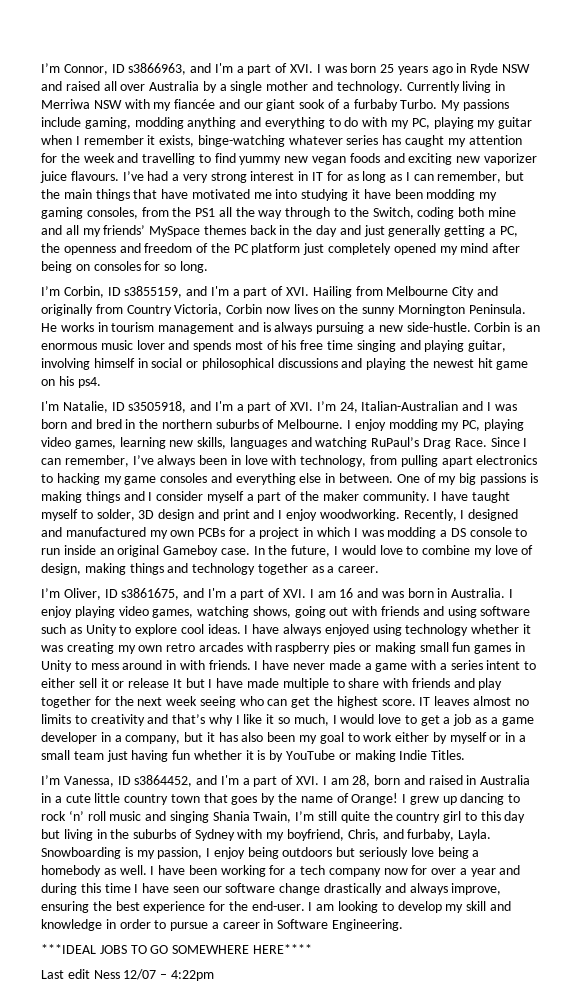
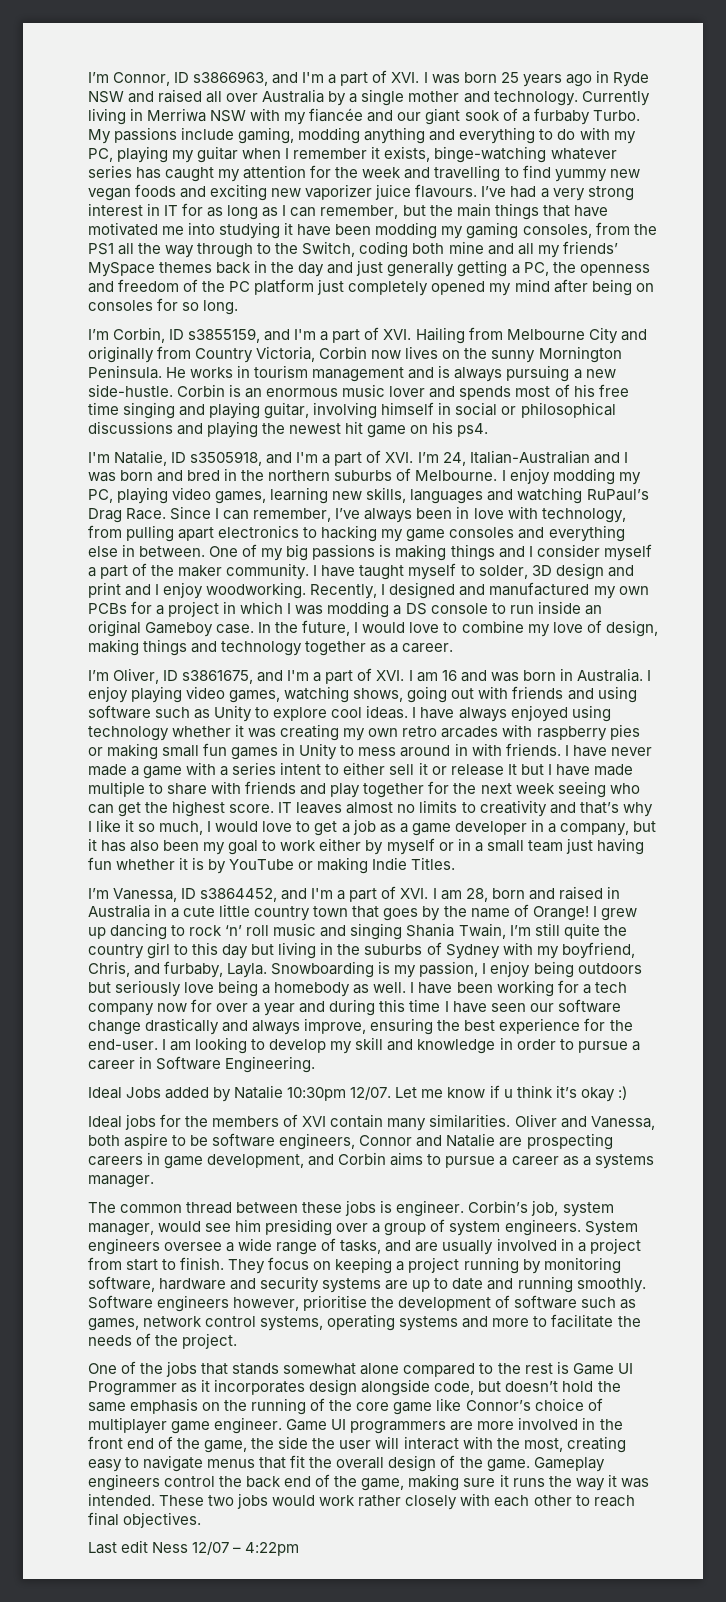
[41,944,312,954] ***IDEAL JOBS TO GO SOMEWHERE HERE**** -> [88,1085,627,1102] [88,1114,655,1131] [88,1133,613,1150] [88,1152,654,1169] [88,1175,154,1188] [88,1200,614,1217] [88,1219,638,1236] [88,1238,641,1255] [88,1257,621,1274] [88,1276,646,1293] [88,1295,637,1312] [88,1314,641,1331] [88,1333,238,1349] [88,1361,633,1377] [88,1379,621,1396] [88,1398,603,1415] [88,1417,623,1434] [88,1436,626,1453] [88,1455,605,1472] [88,1474,649,1491] [88,1493,635,1510] [88,1512,202,1528] Ideal Jobs added by Natalie 10:30pm 12/07. Let me know if u think it’s okay :) // Ideal jobs for the members of XVI contain many similarities. Oliver and Vanessa, both aspire to be software engineers, Connor and Natalie are prospecting careers in game development, and Corbin aims to pursue a career as a systems manager. // The common thread between these jobs is engineer. Corbin’s job, system manager, would see him presiding over a group of system engineers. System engineers oversee a wide range of tasks, and are usually involved in a project from start to finish. They focus on keeping a project running by monitoring software, hardware and security systems are up to date and running smoothly. Software engineers however, prioritise the development of software such as games, network control systems, operating systems and more to facilitate the needs of the project. // One of the jobs that stands somewhat alone compared to the rest is Game UI Programmer as it incorporates design alongside code, but doesn’t hold the same emphasis on the running of the core game like Connor’s choice of multiplayer game engineer. Game UI programmers are more involved in the front end of the game, the side the user will interact with the most, creating easy to navigate menus that fit the overall design of the game. Gameplay engineers control the back end of the game, making sure it runs the way it was intended. These two jobs would work rather closely with each other to reach final objectives.

